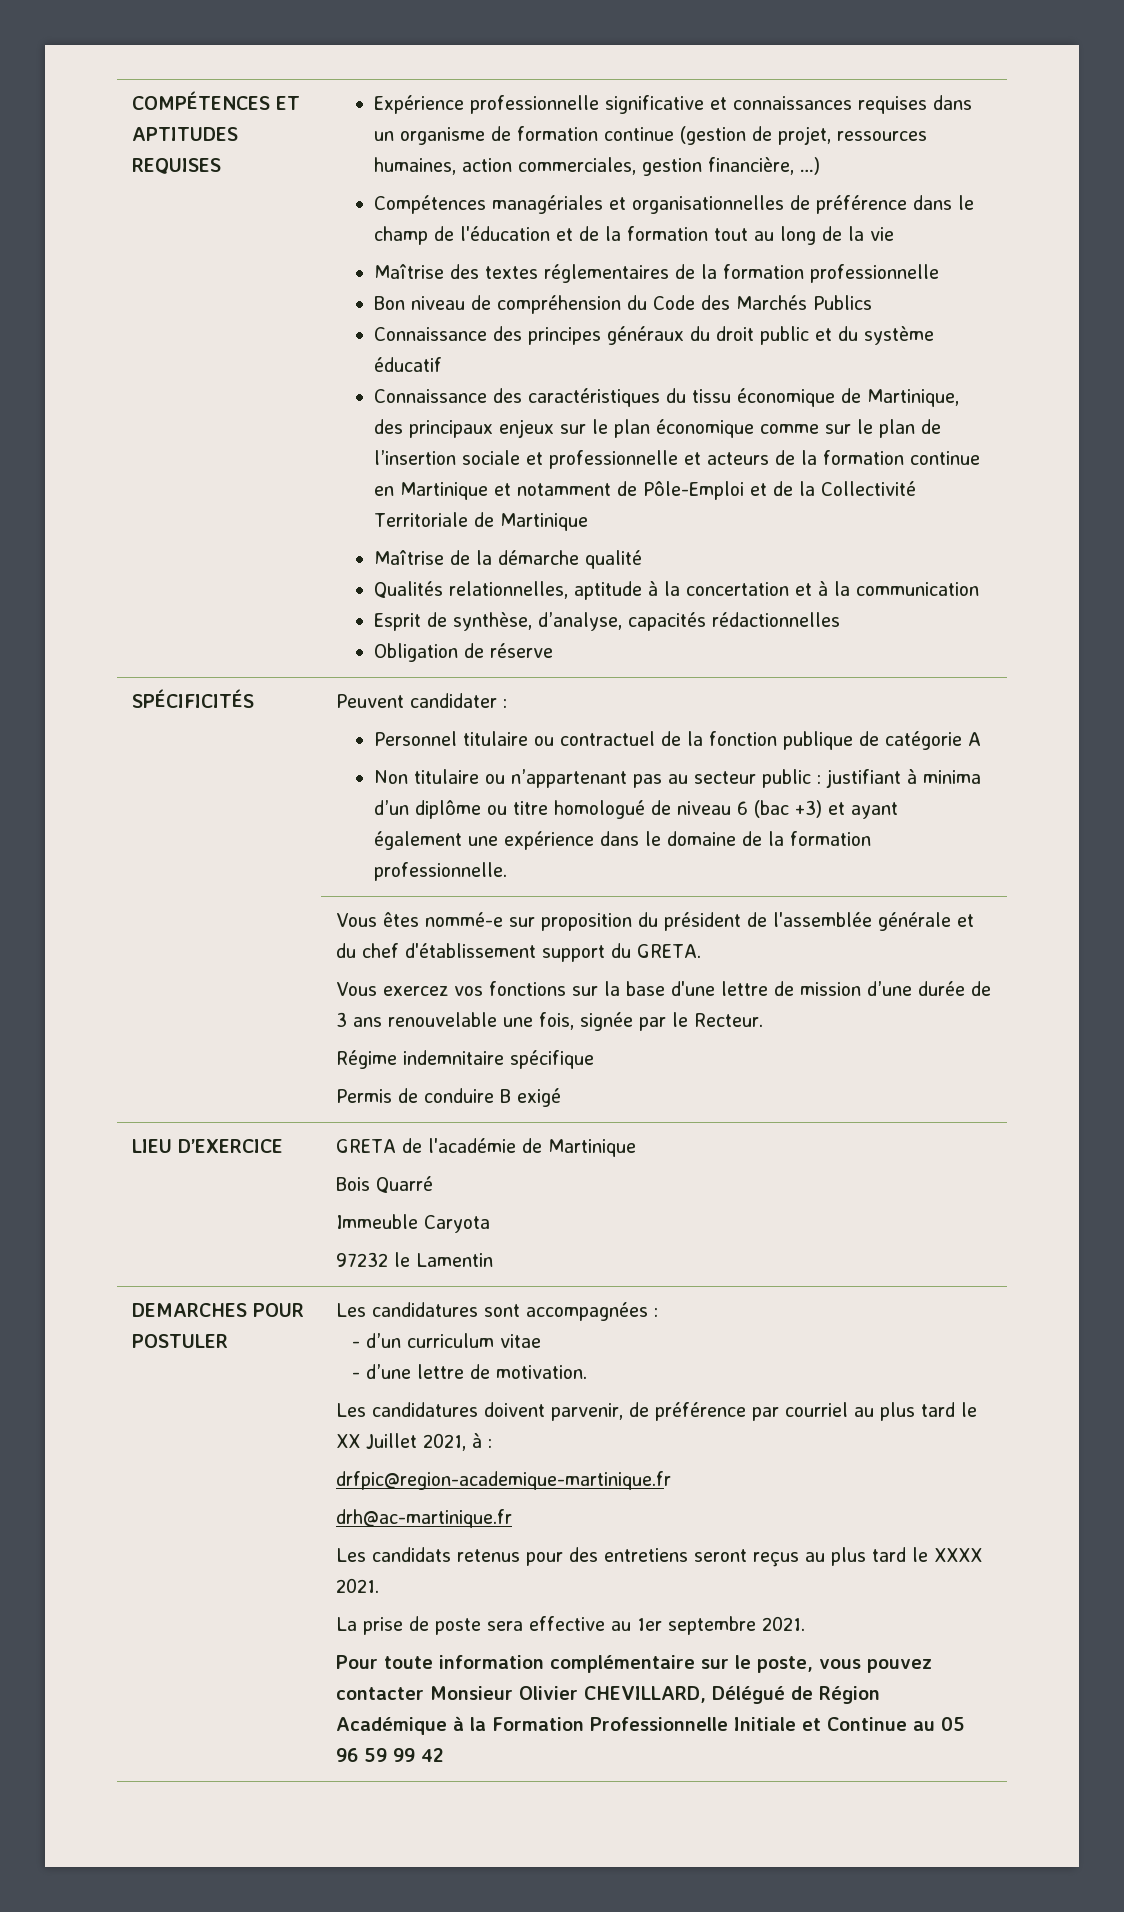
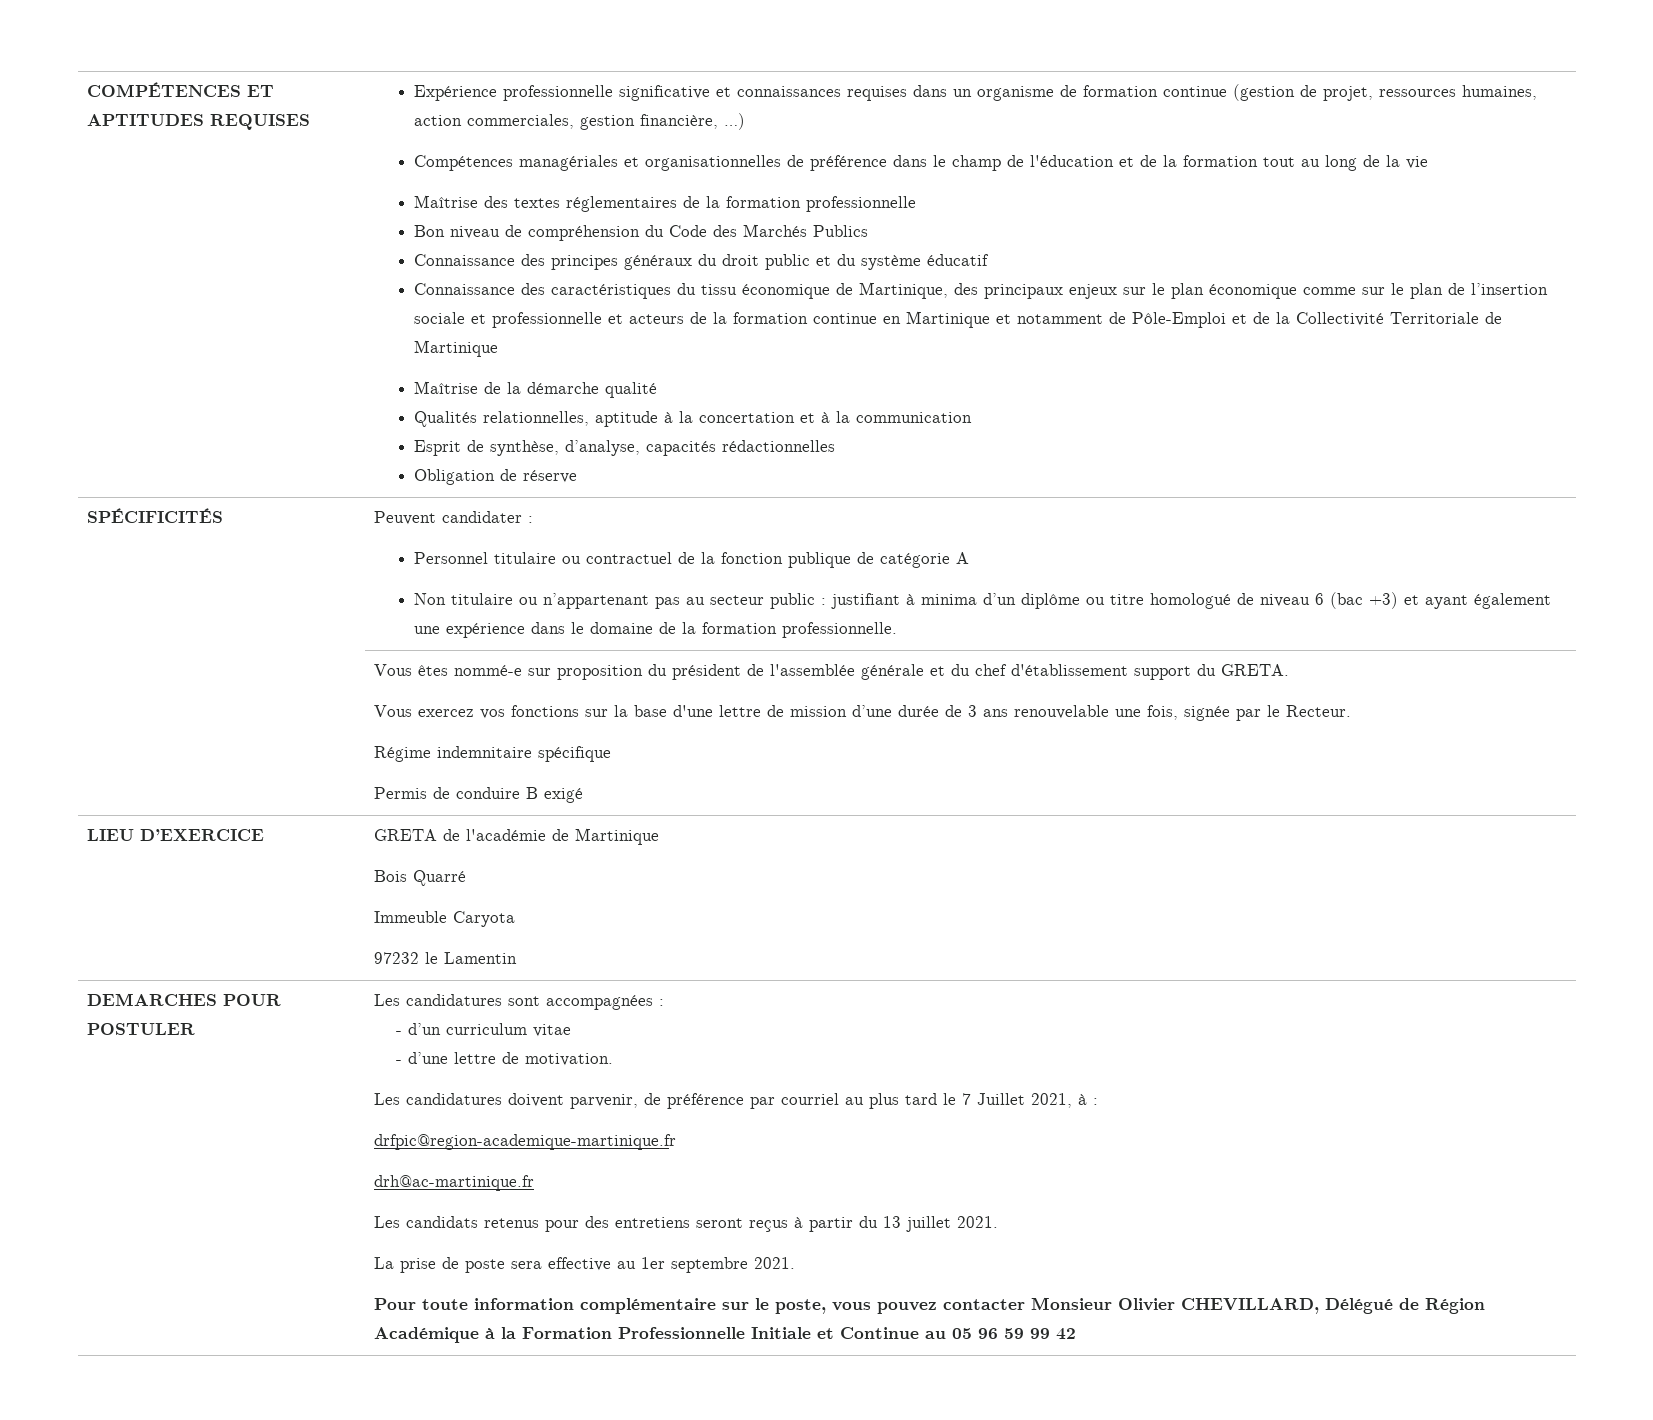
[336,1434,361,1448] XX -> [961,1093,971,1105] 7
[805,1547,983,1566] au plus tard le XXXX -> [793,1216,951,1232] à partir du 13 juillet

